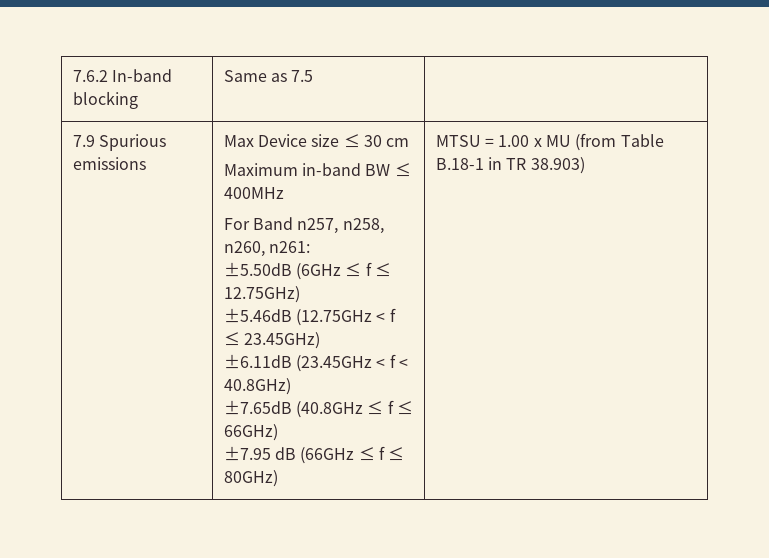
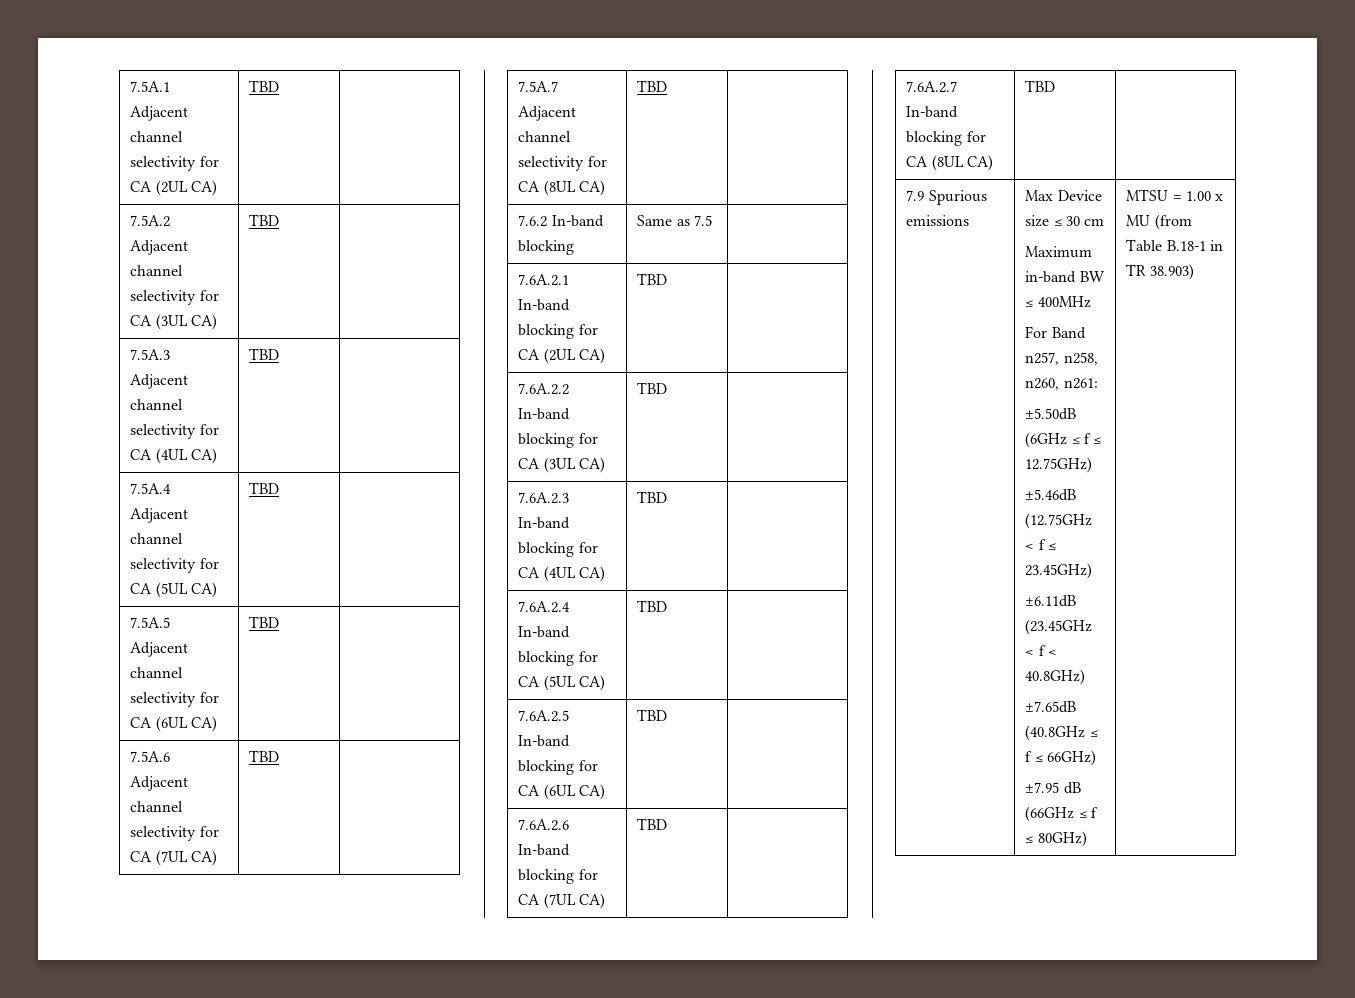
(72, 76) none -> [130,81,171,92] [130,106,189,121] [130,131,184,142] [130,156,219,171] [130,180,217,196] [249,80,280,92] [130,215,171,227] [130,240,189,255] [130,265,184,276] [130,290,219,305] [130,314,217,330] [249,214,280,226] [130,349,171,360] [130,374,189,389] [130,399,184,410] [130,424,219,439] [130,448,217,464] [249,348,280,360] [130,483,172,494] [130,508,189,523] [130,533,184,544] [130,558,219,573] [130,582,217,598] [249,482,280,494] [130,617,171,628] [130,642,189,657] [130,667,184,678] [130,692,219,707] [130,716,217,732] [249,616,280,628] [130,751,171,762] [130,776,189,791] [130,801,184,812] [130,826,219,841] [130,850,217,866] [249,750,280,762] [518,81,559,92] [518,106,577,121] [518,131,572,142] [518,156,607,171] [518,180,605,196] [637,80,668,92] 7.5A.1 Adjacent channel selectivity for CA (2UL CA) | TBD | // 7.5A.2 Adjacent channel selectivity for CA (3UL CA) | TBD | // 7.5A.3 Adjacent channel selectivity for CA (4UL CA) | TBD | // 7.5A.4 Adjacent channel selectivity for CA (5UL CA) | TBD | // 7.5A.5 Adjacent channel selectivity for CA (6UL CA) | TBD | // 7.5A.6 Adjacent channel selectivity for CA (7UL CA) | TBD | // 7.5A.7 Adjacent channel selectivity for CA (8UL CA) | TBD | //
(314, 76) none -> [518,274,570,286] [518,299,571,311] [518,324,598,339] [518,348,605,364] [637,273,668,285] [518,383,570,395] [518,408,571,420] [518,433,598,448] [518,457,605,473] [637,382,668,394] [518,492,570,504] [518,517,571,529] [518,542,598,557] [518,566,605,582] [637,491,668,503] [518,601,571,613] [518,626,571,638] [518,651,598,666] [518,675,605,691] [637,600,668,612] [518,710,570,722] [518,735,571,747] [518,760,598,775] [518,784,605,800] [637,709,668,721] [518,819,570,831] [518,844,571,856] [518,869,598,884] [518,893,605,909] [637,818,668,830] [906,81,958,93] [906,106,959,118] [906,131,986,146] [906,155,993,171] [1025,80,1056,92] // 7.6A.2.1 In-band blocking for CA (2UL CA) | TBD | // 7.6A.2.2 In-band blocking for CA (3UL CA) | TBD | // 7.6A.2.3 In-band blocking for CA (4UL CA) | TBD | // 7.6A.2.4 In-band blocking for CA (5UL CA) | TBD | // 7.6A.2.5 In-band blocking for CA (6UL CA) | TBD | // 7.6A.2.6 In-band blocking for CA (7UL CA) | TBD | // 7.6A.2.7 In-band blocking for CA (8UL CA) | TBD |

